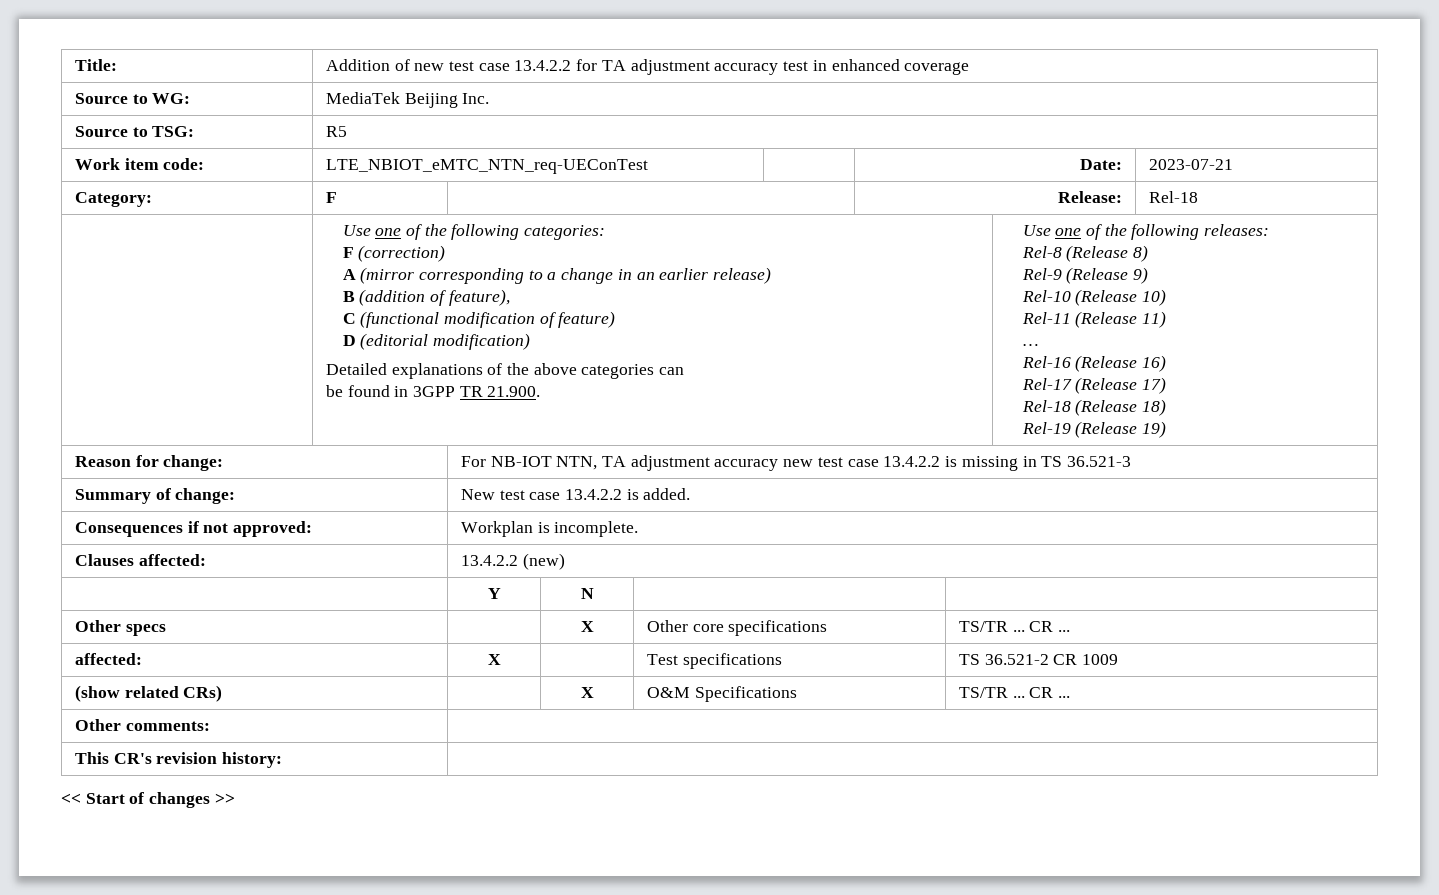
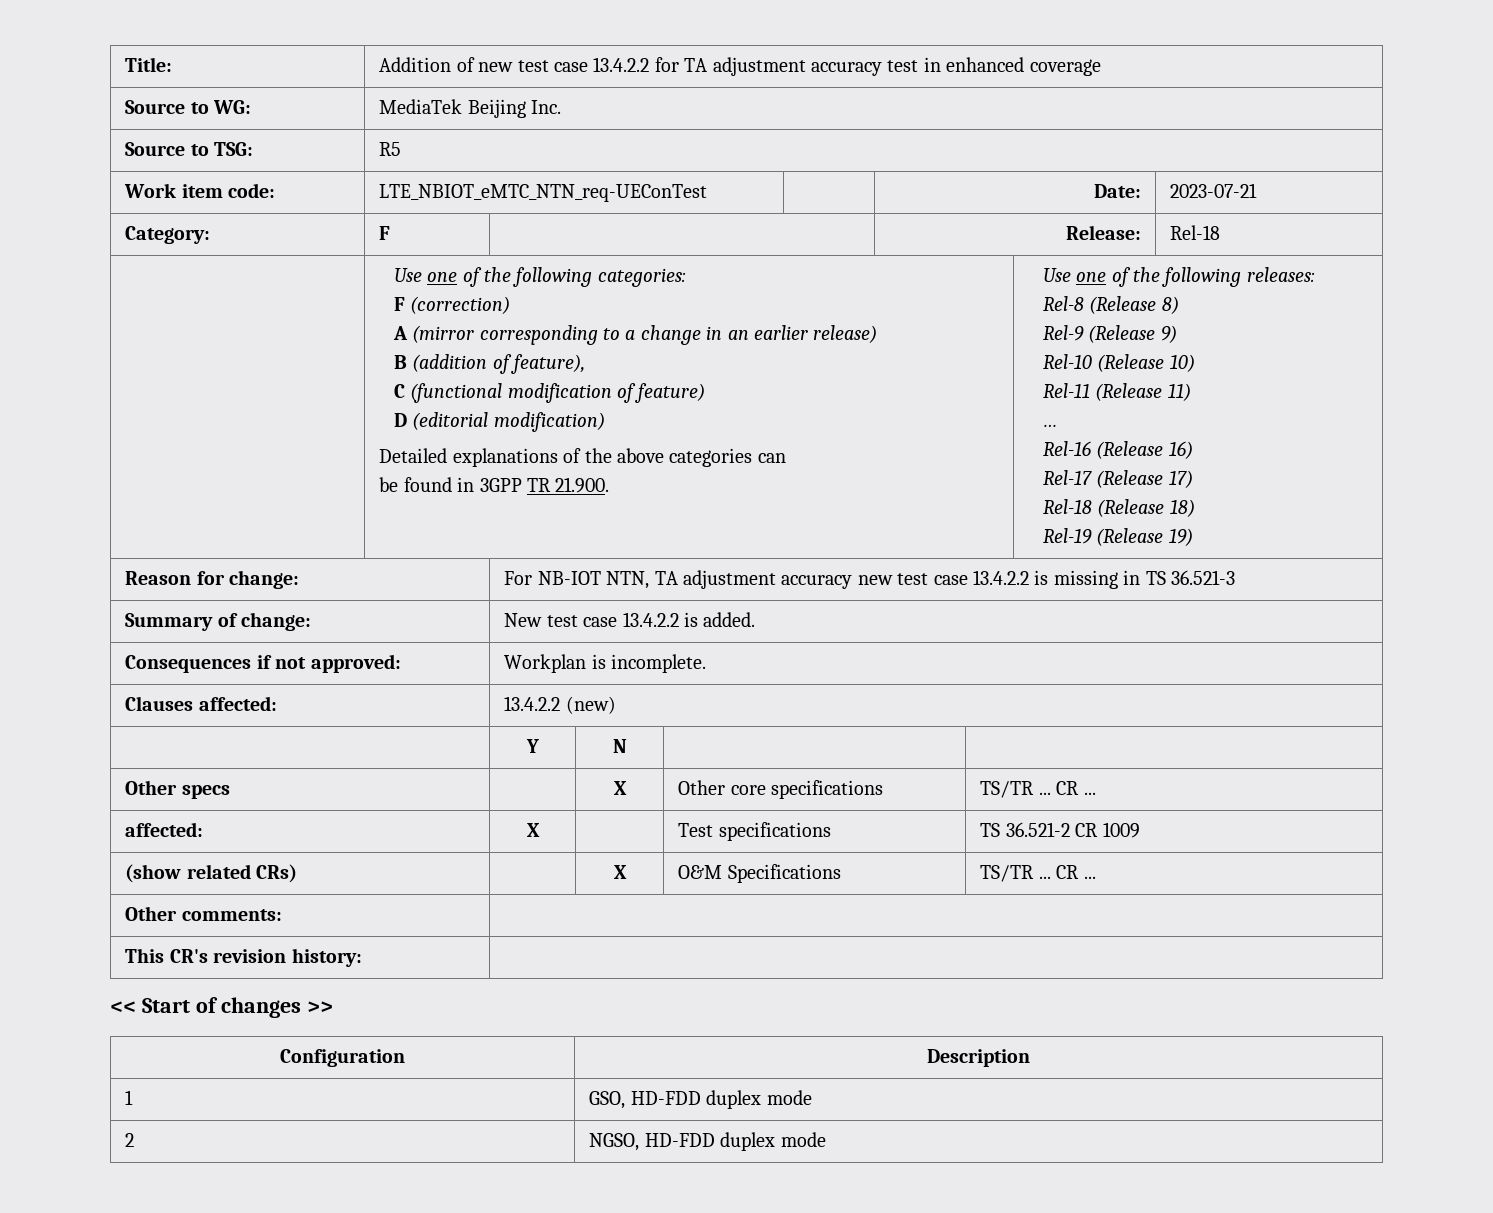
(235, 798) none -> [280,1049,405,1067] [927,1049,1030,1067] [125,1090,134,1105] [589,1090,812,1109] [125,1133,135,1147] [589,1132,826,1151] // Configuration | Description // 1 | GSO, HD-FDD duplex mode // 2 | NGSO, HD-FDD duplex mode

